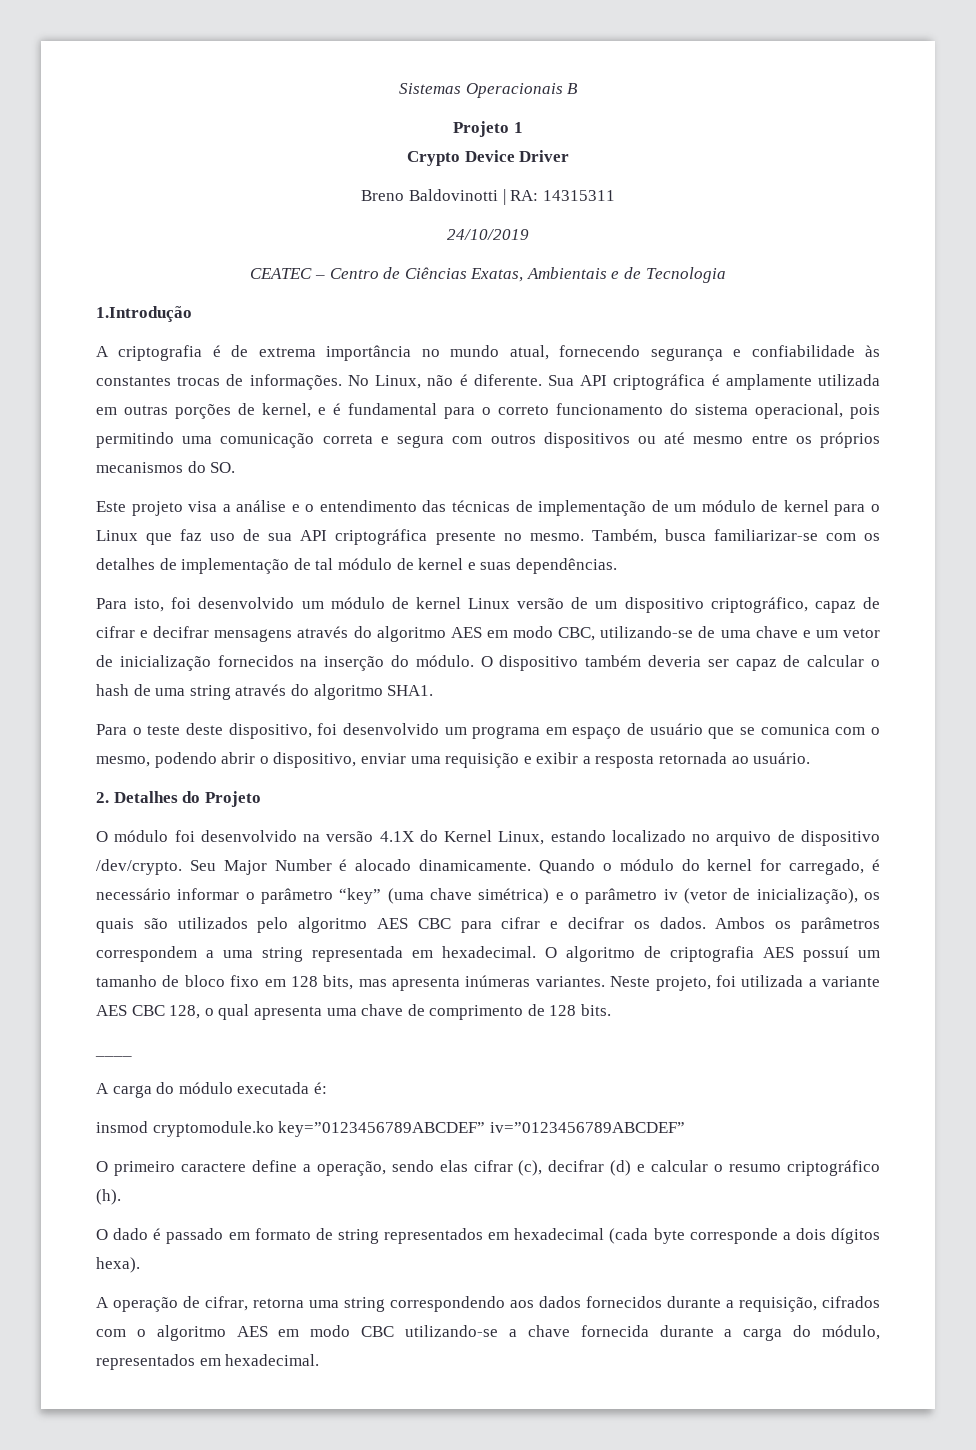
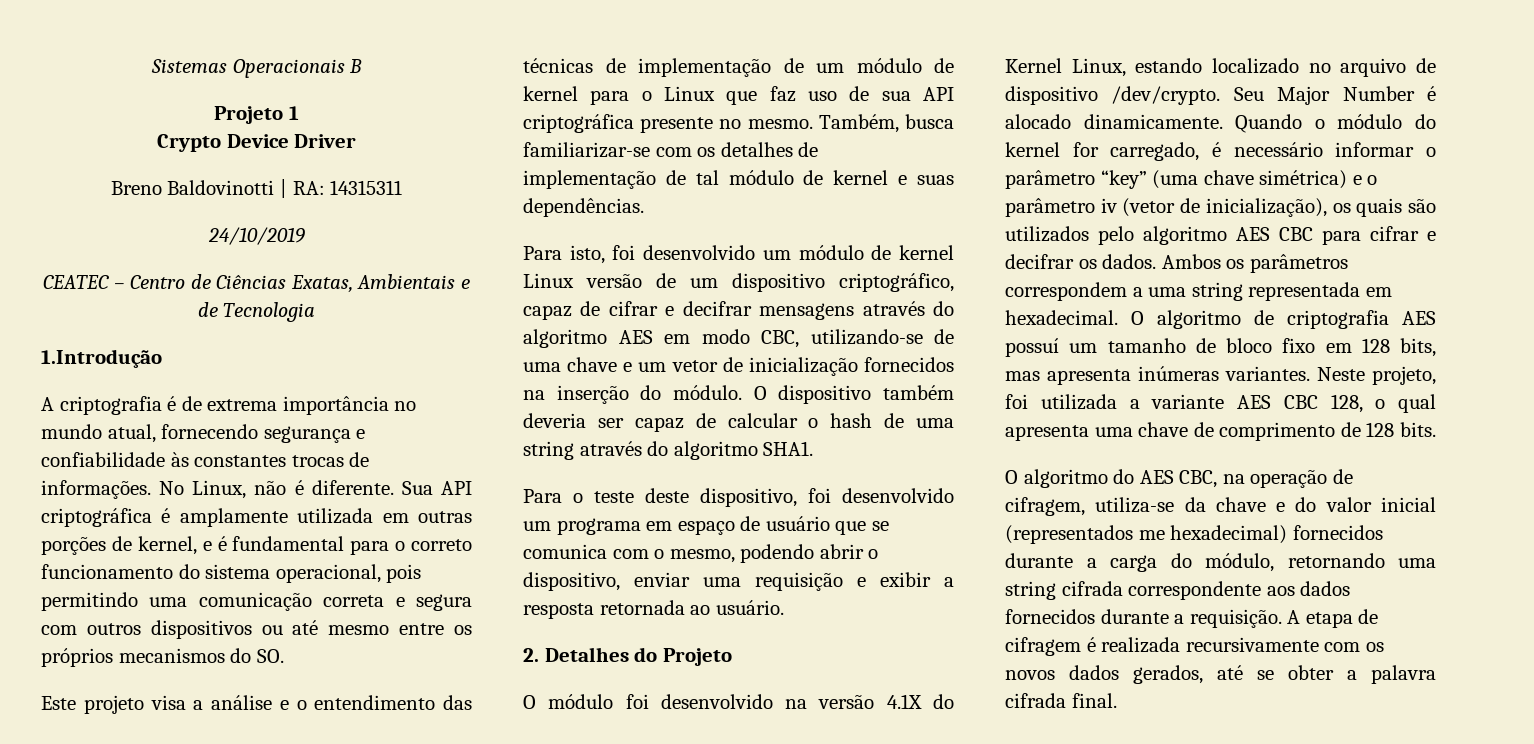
[95,1055,132,1057] [96,1082,327,1098] [96,1121,685,1137] [96,1160,880,1176] [96,1189,121,1205] [96,1228,880,1244] [96,1257,140,1273] [96,1296,505,1312] ____ // A carga do módulo executada é: // insmod cryptomodule.ko key=”0123456789ABCDEF” iv=”0123456789ABCDEF” // O primeiro caractere define a operação, sendo elas cifrar (c), decifrar (d) e calcular o resumo criptográfico (h). // O dado é passado em formato de string representados em hexadecimal (cada byte corresponde a dois dígitos hexa). // A operação de cifrar, retorna uma string correspondendo -> [1005,469,1353,488] [1005,497,1436,516] [1005,525,1383,544] [1005,553,1436,572] [1005,581,1262,600] O algoritmo do AES CBC, na operação de cifragem, utiliza-se da chave e do valor inicial (representados me hexadecimal) fornecidos durante a carga do módulo, retornando uma string cifrada correspondente
[739,1296,880,1312] [96,1325,881,1341] [96,1354,320,1370] requisição, cifrados com o algoritmo AES em modo CBC utilizando-se a chave fornecida durante a carga do módulo, representados em hexadecimal. -> [1189,609,1379,628] [1005,637,1384,656] [1005,665,1436,684] [1005,693,1117,708] requisição. A etapa de cifragem é realizada recursivamente com os novos dados gerados, até se obter a palavra cifrada final.

